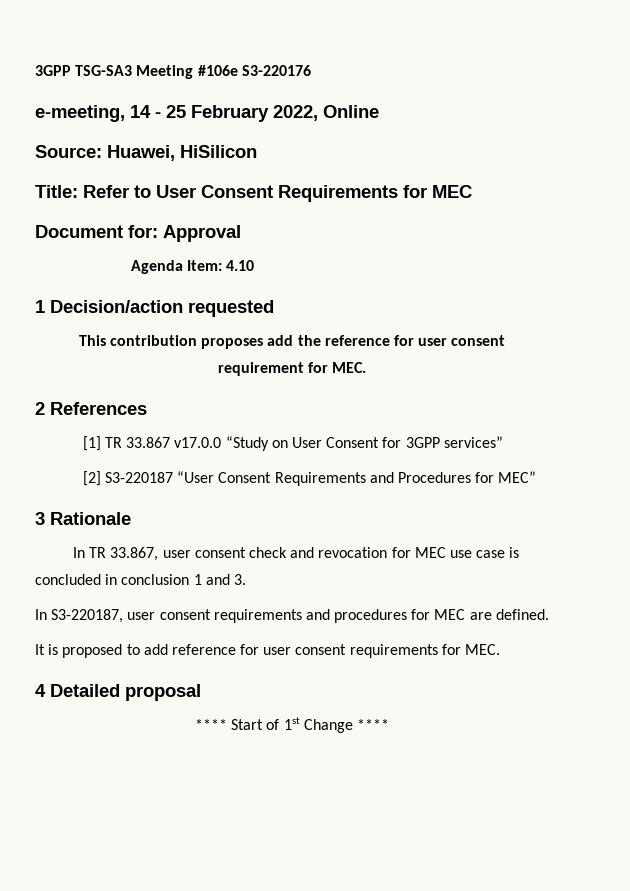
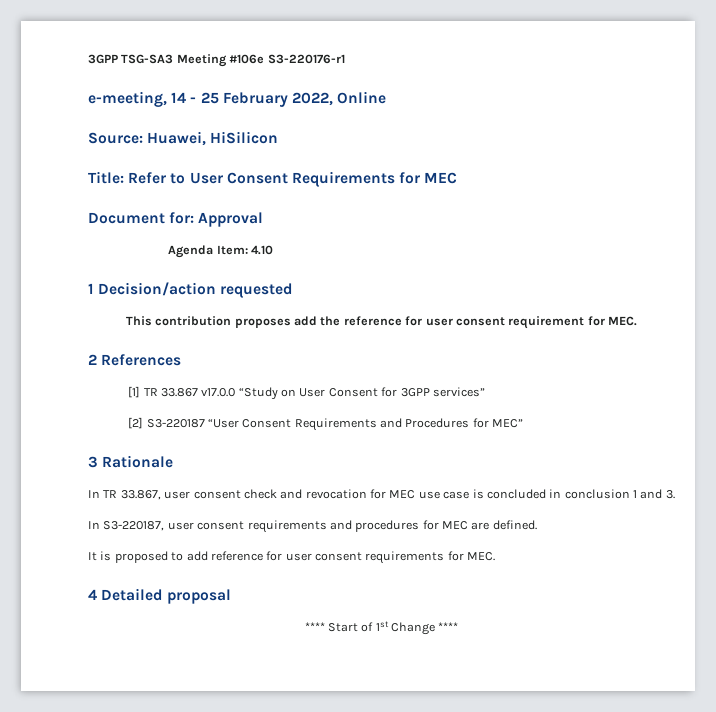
[241,65,311,76] S3-220176 -> [267,54,345,64] S3-220176-r1

